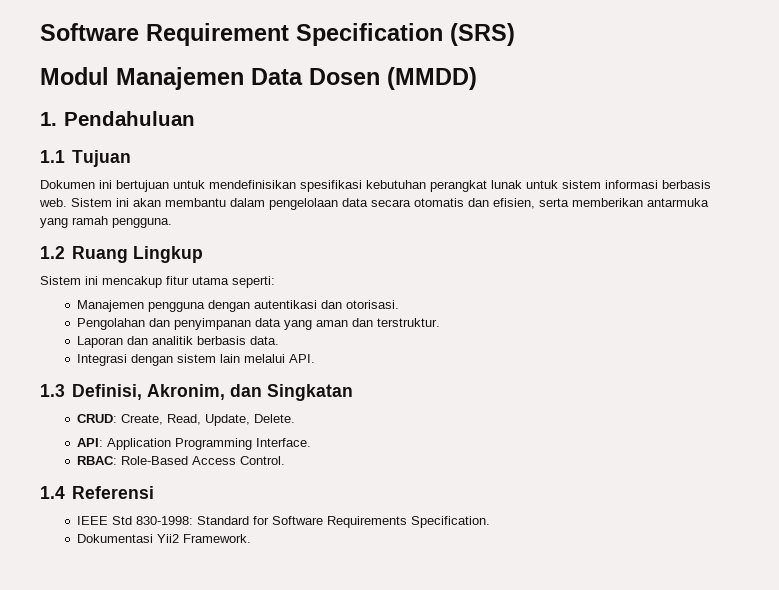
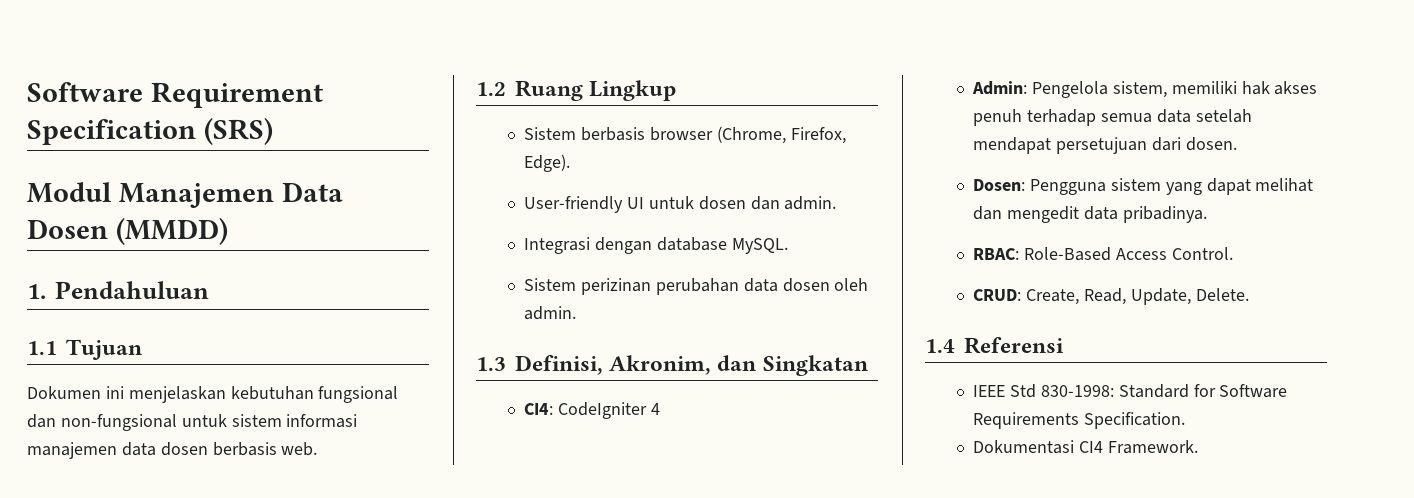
[116,180,711,192] [39,198,709,210] [40,216,172,228] [40,246,203,263] [40,276,275,288] [76,300,399,312] [76,318,440,330] [76,336,279,348] [76,354,315,366] bertujuan untuk mendefinisikan spesifikasi kebutuhan perangkat lunak untuk sistem informasi berbasis web. Sistem ini akan membantu dalam pengelolaan data secara otomatis dan efisien, serta memberikan antarmuka yang ramah pengguna. // 1.2 Ruang Lingkup // Sistem ini mencakup fitur utama seperti: // Manajemen pengguna dengan autentikasi dan otorisasi. // Pengolahan dan penyimpanan data yang aman dan terstruktur. // Laporan dan analitik berbasis data. // Integrasi dengan sistem lain melalui API. -> [128,386,399,403] [27,414,358,431] [27,442,318,459] [476,80,677,101] [524,126,846,144] [524,154,571,172] [524,196,837,213] [524,237,788,254] [524,278,869,295] [524,306,577,320] menjelaskan kebutuhan fungsional dan non-fungsional untuk sistem informasi manajemen data dosen berbasis web. // 1.2 Ruang Lingkup // Sistem berbasis browser (Chrome, Firefox, Edge). // User-friendly UI untuk dosen dan admin. // Integrasi dengan database MySQL. // Sistem perizinan perubahan data dosen oleh admin.
(353, 392) none -> [524,402,660,419] [972,81,1318,98] [973,109,1252,126] [973,137,1237,154] [973,178,1314,195] [973,206,1207,223] [973,247,1233,261] // CI4: CodeIgniter 4 // Admin: Pengelola sistem, memiliki hak akses penuh terhadap semua data setelah mendapat persetujuan dari dosen. // Dosen: Pengguna sistem yang dapat melihat dan mengedit data pribadinya. // RBAC: Role-Based Access Control.
[76,438,311,450] [76,456,285,465] // API: Application Programming Interface. // RBAC: Role-Based Access Control. -> (1249, 294) none
[156,534,179,543] Yii2 -> [1078,441,1103,453] CI4

